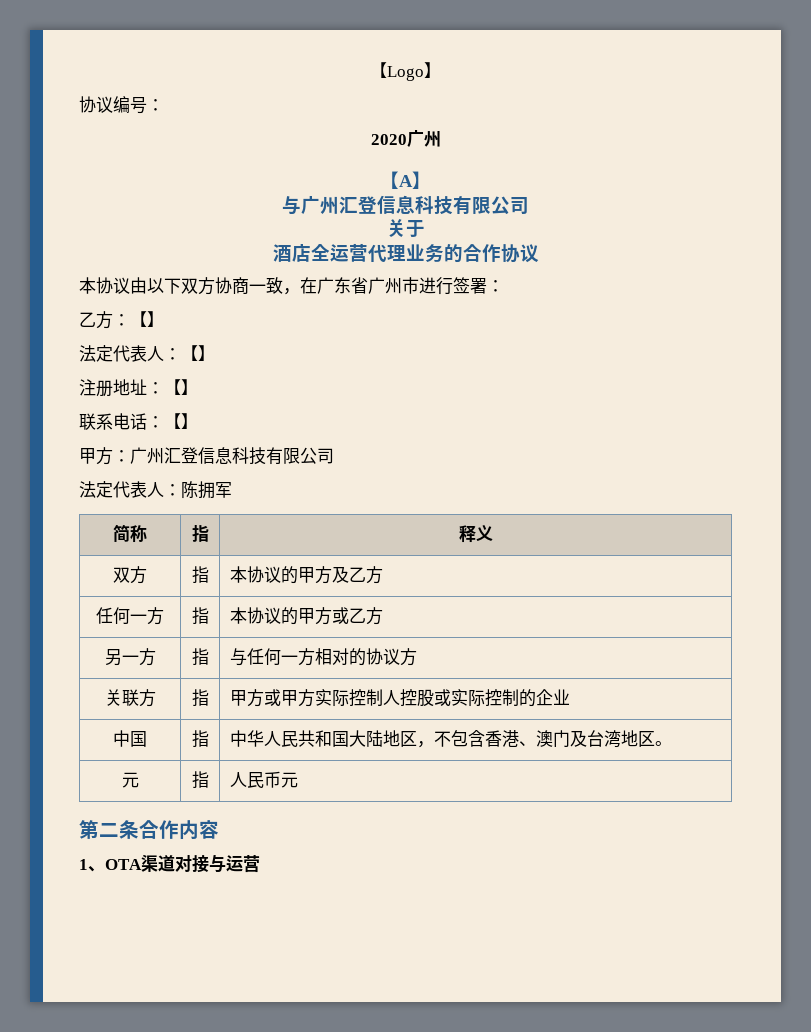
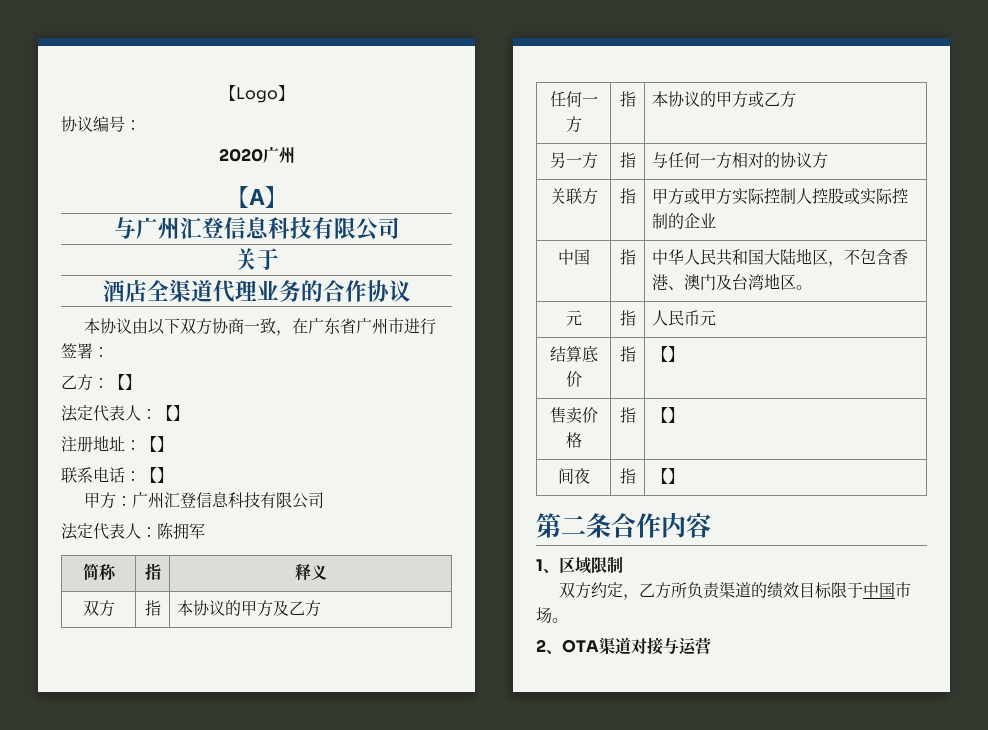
[329,243,368,262] 运营 -> [168,279,213,302] 渠道
(298, 780) none -> [549,345,598,362] [565,371,582,387] [619,346,636,362] [652,346,685,362] [549,407,598,424] [565,432,582,448] [619,407,636,423] [652,407,685,423] [557,468,590,484] [619,468,636,484] [652,468,685,484] // 结算底价 | 指 | 【】 // 售卖价格 | 指 | 【】 // 间夜 | 指 | 【】
(105, 869) none -> [559,556,623,574] [559,582,912,600] [536,607,568,623] [536,639,562,654] 区域限制 // 双方约定，乙方所负责渠道的绩效目标限于中国市场。 // 2、

